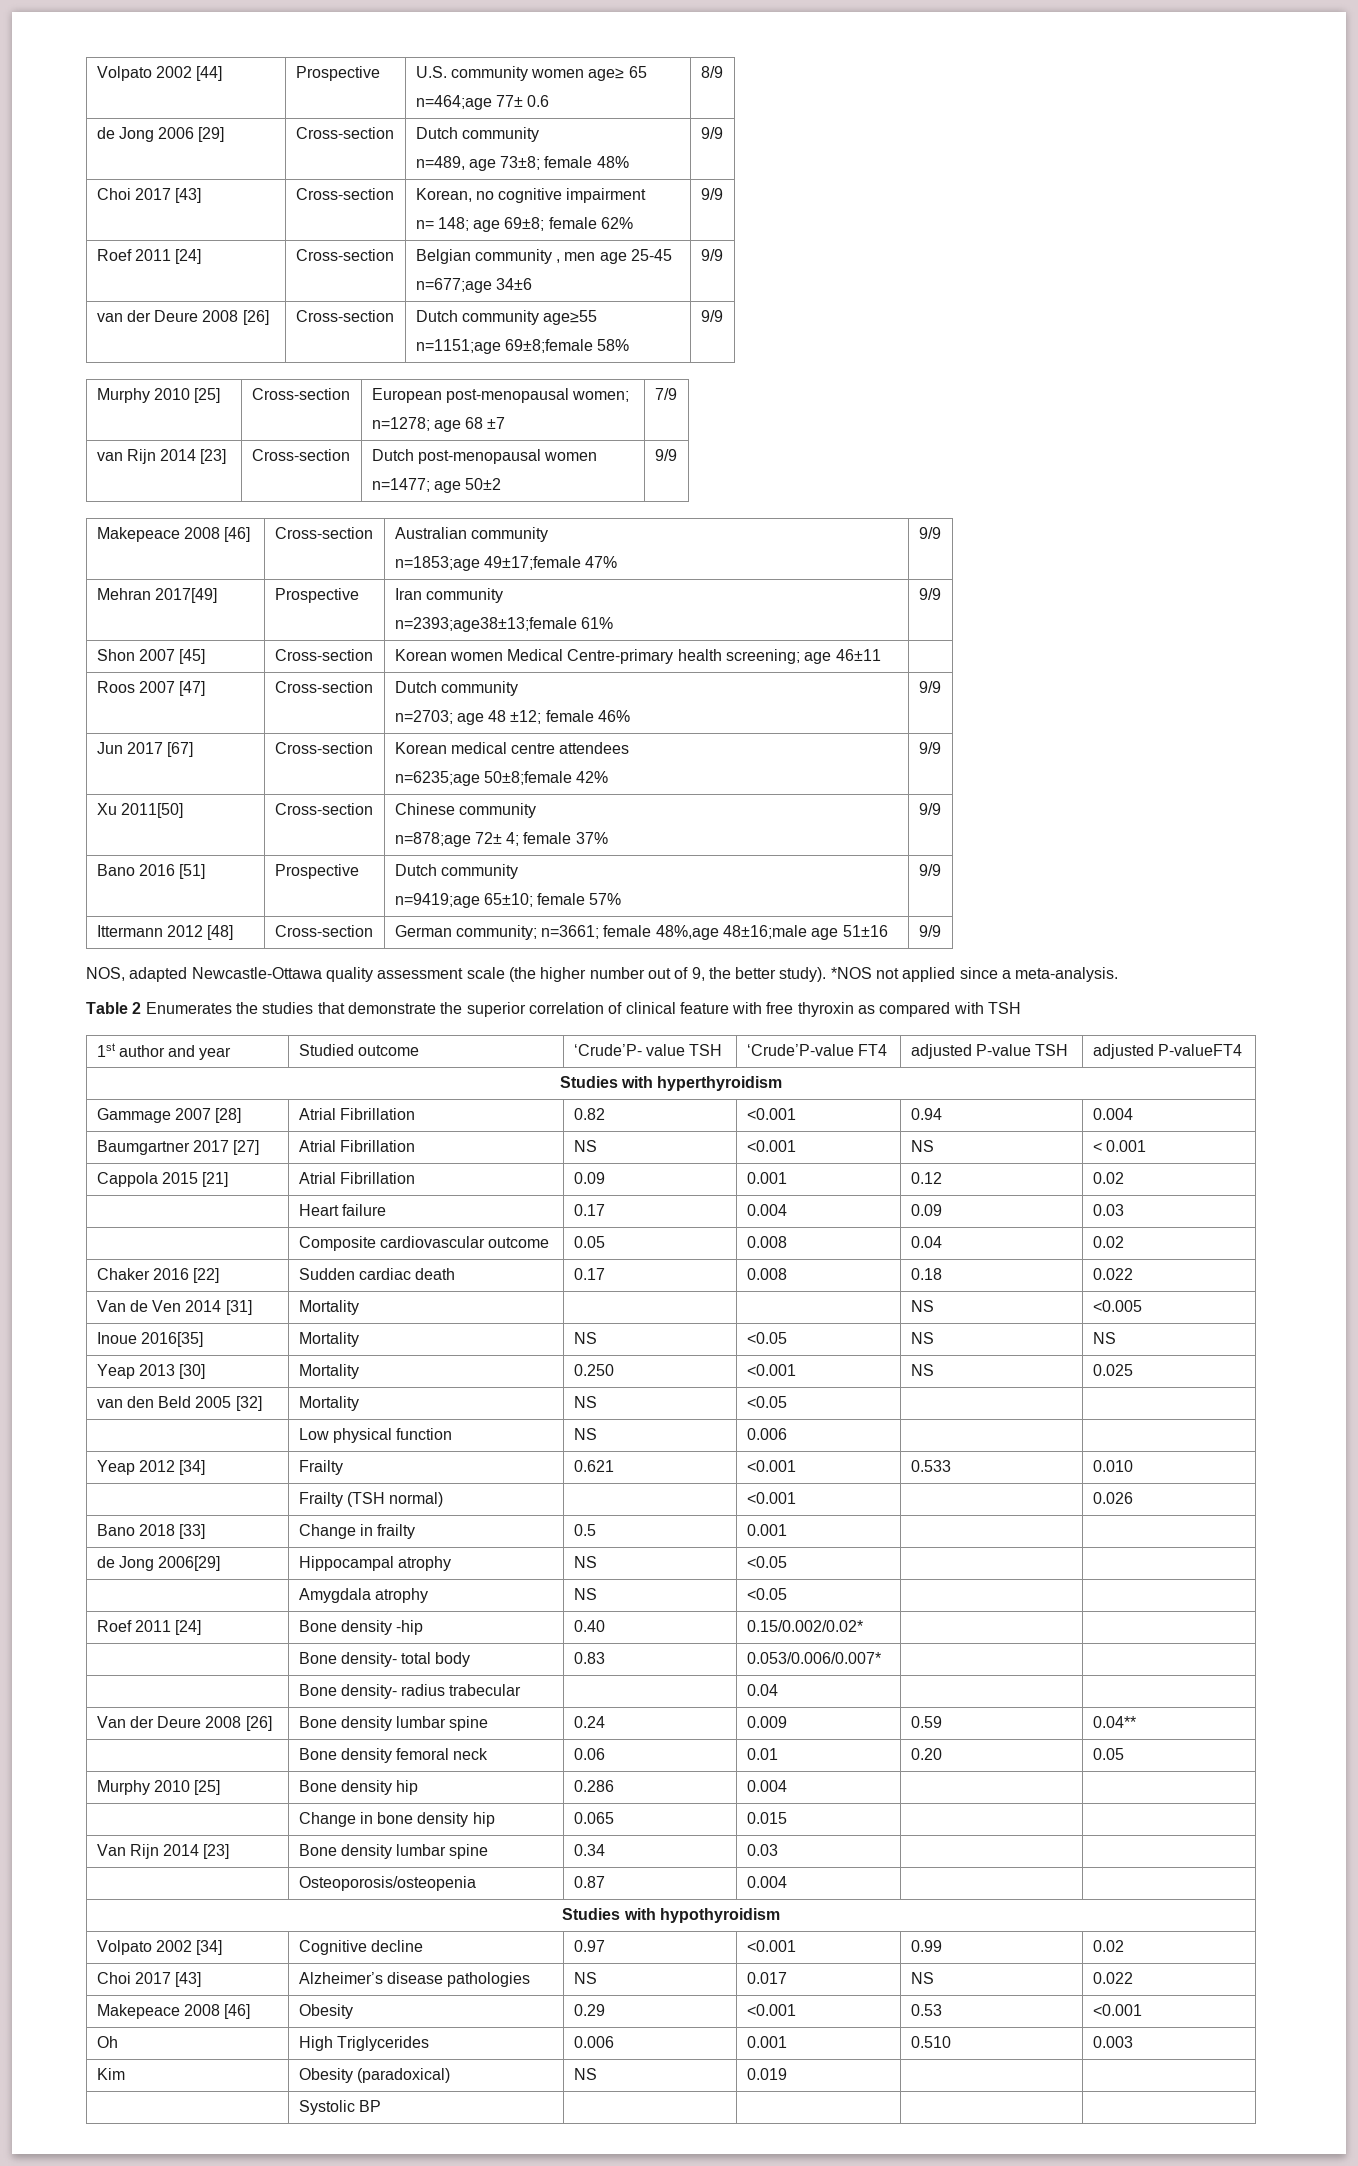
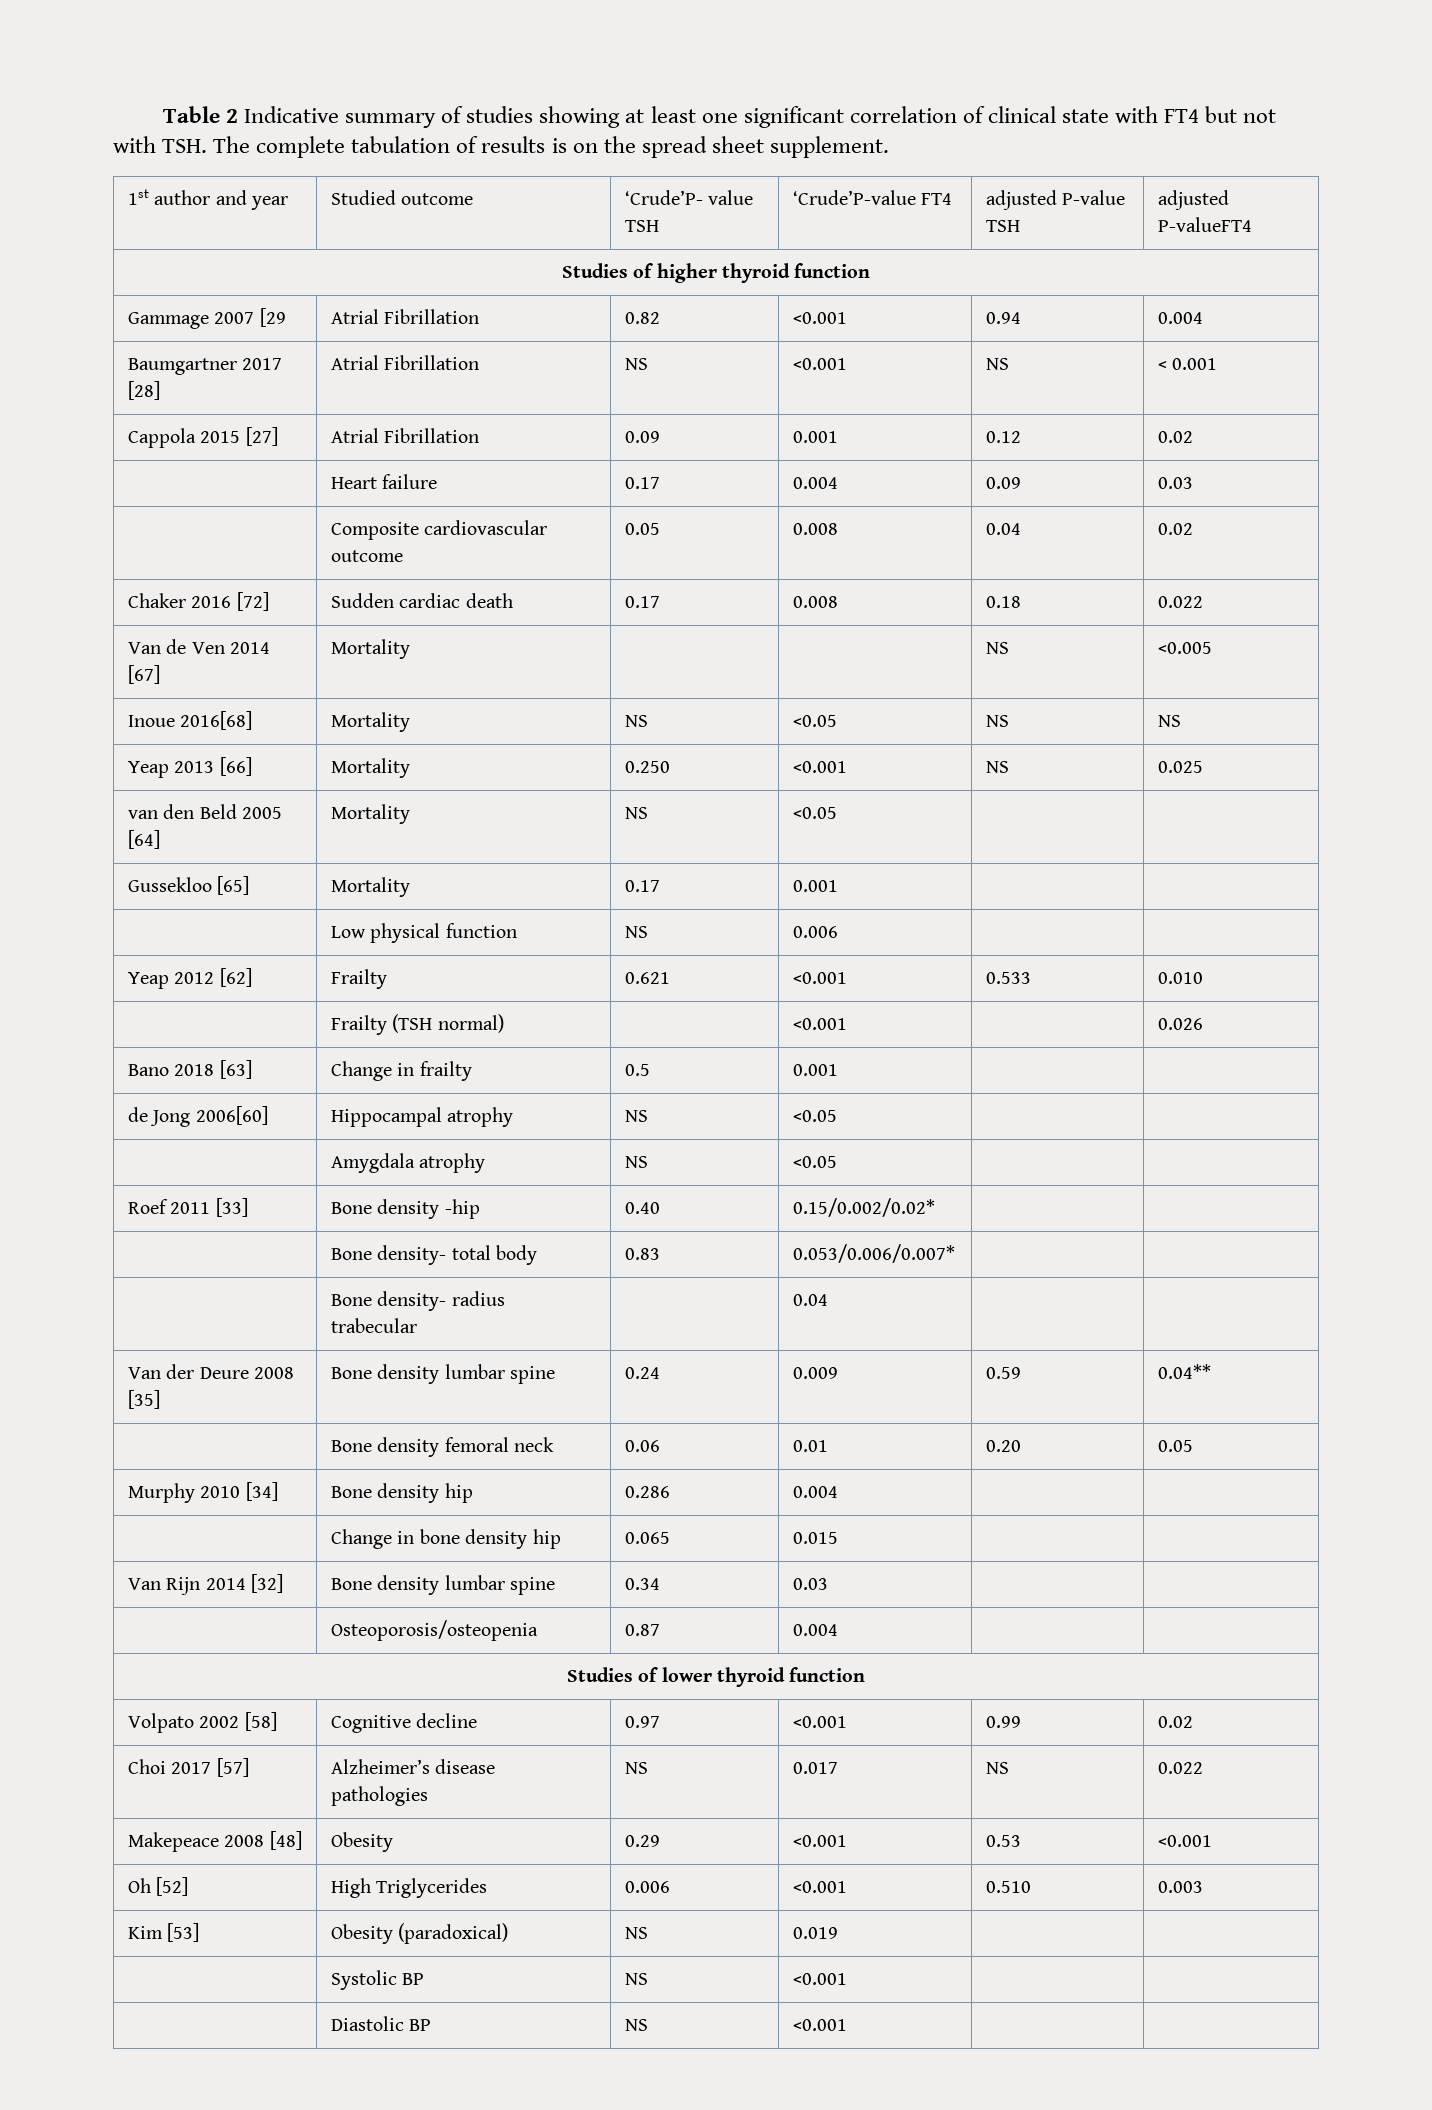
[96,66,223,81] [295,66,380,81] [415,66,647,81] [415,95,550,110] [700,66,723,78] [96,127,225,142] [295,127,394,139] [415,127,539,142] [415,156,629,171] [700,127,723,139] [96,188,202,203] [295,188,394,200] [415,188,647,203] [415,217,634,232] [700,188,723,200] [96,249,202,264] [295,249,394,261] [415,249,673,264] [415,278,532,293] [700,249,723,261] [96,310,269,325] [295,310,394,322] [415,310,598,325] [415,339,630,354] [700,310,723,322] [96,388,221,403] [251,388,350,400] [371,388,630,403] [371,417,506,432] [654,388,677,400] [96,449,227,464] [251,449,350,461] [371,449,598,464] [371,478,502,493] [654,449,677,461] [96,527,251,542] [274,527,373,539] [394,527,548,542] [394,556,618,571] [918,527,941,539] [96,588,217,603] [274,588,359,603] [394,588,503,603] [394,617,613,632] [918,588,941,600] [96,649,206,664] [274,649,373,661] [394,649,881,664] [96,681,206,696] [274,681,373,693] [394,681,518,696] [394,710,631,725] [918,681,941,693] [96,742,194,757] [274,742,373,754] [394,742,630,754] [394,771,609,786] [918,742,941,754] [96,803,183,818] [274,803,373,815] [394,803,536,818] [394,832,608,847] [918,803,941,815] [96,864,206,879] [274,864,359,879] [394,864,518,879] [394,893,622,908] [918,864,941,876] [96,925,234,940] [274,925,373,937] [394,925,888,940] [918,925,941,937] [86,967,1119,982] [86,1002,1022,1017] Volpato 2002 [44] | Prospective | U.S. community women age≥ 65 // n=464;age 77± 0.6 | 8/9 // de Jong 2006 [29] | Cross-section | Dutch community // n=489, age 73±8; female 48% | 9/9 // Choi 2017 [43] | Cross-section | Korean, no cognitive impairment // n= 148; age 69±8; female 62% | 9/9 // Roef 2011 [24] | Cross-section | Belgian community , men age 25-45 // n=677;age 34±6 | 9/9 // van der Deure 2008 [26] | Cross-section | Dutch community age≥55 // n=1151;age 69±8;female 58% | 9/9 // Murphy 2010 [25] | Cross-section | European post-menopausal women; // n=1278; age 68 ±7 | 7/9 // van Rijn 2014 [23] | Cross-section | Dutch post-menopausal women // n=1477; age 50±2 | 9/9 // Makepeace 2008 [46] | Cross-section | Australian community // n=1853;age 49±17;female 47% | 9/9 // Mehran 2017[49] | Prospective | Iran community // n=2393;age38±13;female 61% | 9/9 // Shon 2007 [45] | Cross-section | Korean women Medical Centre-primary health screening; age 46±11 | // Roos 2007 [47] | Cross-section | Dutch community // n=2703; age 48 ±12; female 46% | 9/9 // Jun 2017 [67] | Cross-section | Korean medical centre attendees // n=6235;age 50±8;female 42% | 9/9 // Xu 2011[50] | Cross-section | Chinese community // n=878;age 72± 4; female 37% | 9/9 // Bano 2016 [51] | Prospective | Dutch community // n=9419;age 65±10; female 57% | 9/9 // Ittermann 2012 [48] | Cross-section | German community; n=3661; female 48%,age 48±16;male age 51±16 | 9/9 // NOS, adapted Newcastle-Ottawa quality assessment scale (the higher number out of 9, the better study). *NOS not applied since a meta-analysis. // Table 2 Enumerates the studies that demonstrate the superior correlation of clinical feature with free thyroxin as compared with TSH -> [162,106,1277,128] [113,136,889,158] Table 2 Indicative summary of studies showing at least one significant correlation of clinical state with FT4 but not with TSH. The complete tabulation of results is on the spread sheet supplement.
[621,1076,783,1091] with hyperthyroidism -> [633,263,871,283] of higher thyroid function
[215,1108,242,1123] [28] -> [259,308,286,327] [29
[233,1140,260,1155] [27] -> [128,381,161,400] [28]
[202,1172,229,1187] [21] -> [245,427,278,446] [27]
[193,1268,220,1283] [22] -> [236,592,269,611] [72]
[225,1300,252,1315] [31] -> [128,665,161,684] [67]
[140,1332,203,1347] 2016[35] -> [180,711,253,730] 2016[68]
[179,1364,206,1379] [30] -> [219,757,252,776] [66]
[235,1396,262,1411] [32] -> [128,830,161,849] [64]
(787, 1402) none -> [128,876,250,895] [331,877,411,897] [625,880,661,892] [793,880,839,892] // Gussekloo [65] | Mortality | 0.17 | 0.001 | |
[179,1460,206,1475] [34] -> [219,968,252,987] [62]
[179,1524,206,1539] [33] -> [219,1060,252,1079] [63]
[158,1556,221,1571] 2006[29] -> [195,1106,268,1125] 2006[60]
[175,1620,202,1635] [24] -> [215,1198,248,1217] [33]
[245,1716,272,1731] [26] -> [128,1390,161,1409] [35]
[194,1780,221,1795] [25] -> [245,1482,278,1501] [34]
[203,1844,230,1859] [23] -> [251,1574,284,1593] [32]
[623,1908,780,1923] [96,1940,223,1955] with hypothyroidism // Volpato 2002 [34] -> [638,1667,866,1687] [128,1712,277,1733] of lower thyroid function // Volpato 2002 [58]
[175,1972,202,1987] [43] -> [216,1758,249,1777] [57]
[224,2004,251,2019] [46] -> [269,1831,302,1850] [48]
(118, 2042) none -> [156,1877,189,1896] [52]
[746,2036,787,2048] 0.001 -> [793,1881,848,1893] <0.001
(125, 2074) none -> [167,1923,200,1942] [53]
(381, 2106) | -> [625,1973,649,1985] [793,1973,848,1985] [331,2016,432,2031] [625,2019,649,2031] [793,2019,848,2031] NS | <0.001 | | // | Diastolic BP | NS | <0.001

